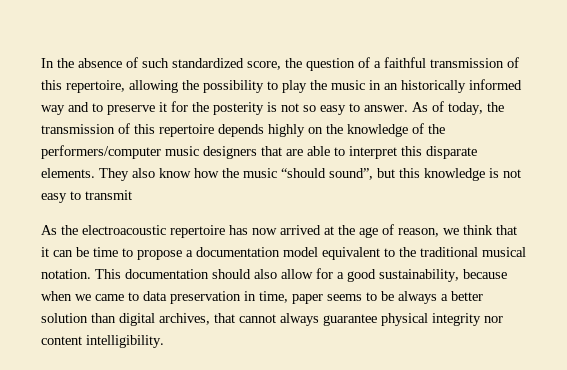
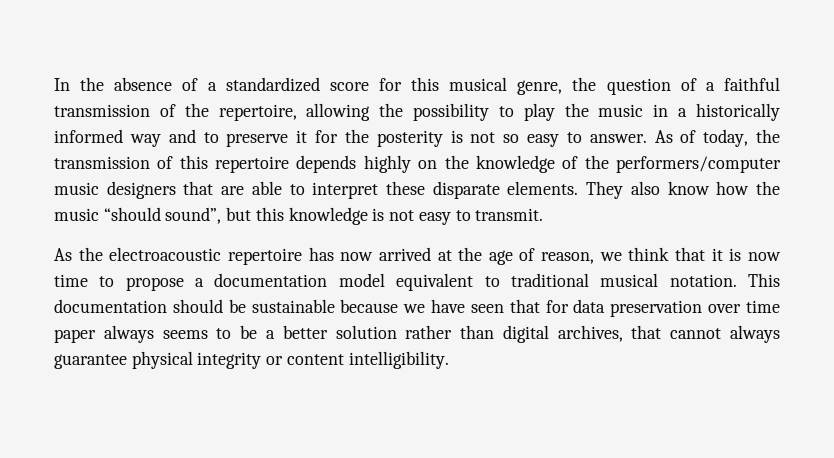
[142,58,281,70] such standardized score, -> [207,77,563,95] a standardized score for this musical genre,
[41,80,62,90] this -> [184,103,209,117] the
[384,83,398,90] an -> [678,108,688,117] a
[401,146,422,156] this -> [386,181,426,195] these
[85,190,132,200] transmit -> [475,208,544,221] transmit.
[53,247,89,257] can be -> [729,248,781,261] is now
[399,247,416,257] the -> (500, 281) none
[254,268,507,282] [41,291,323,304] also allow for a good sustainability, because when we came to data preservation in time, paper -> [228,299,780,317] [54,325,154,343] be sustainable because we have seen that for data preservation over time paper always
[398,291,437,304] always -> (258, 332) none
(88, 318) none -> [405,325,453,339] rather
[484,316,503,323] nor -> [266,356,284,365] or

